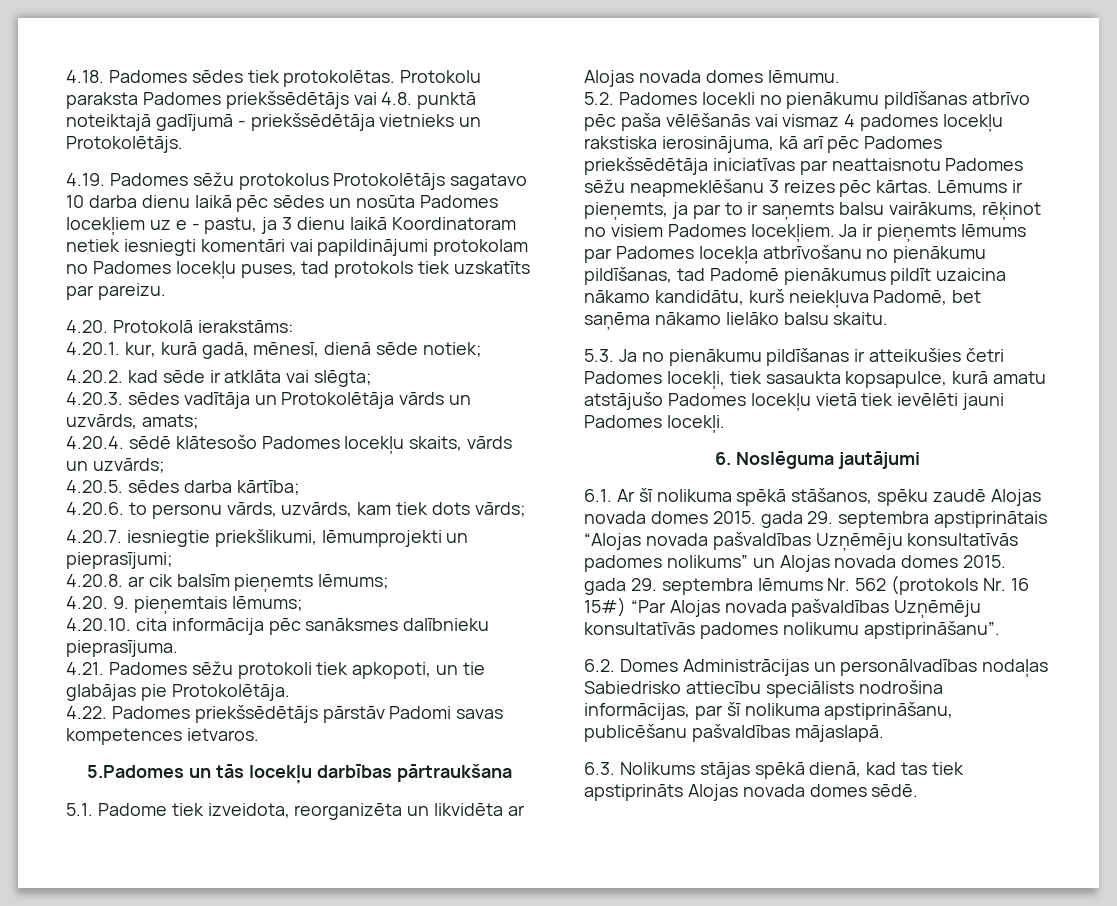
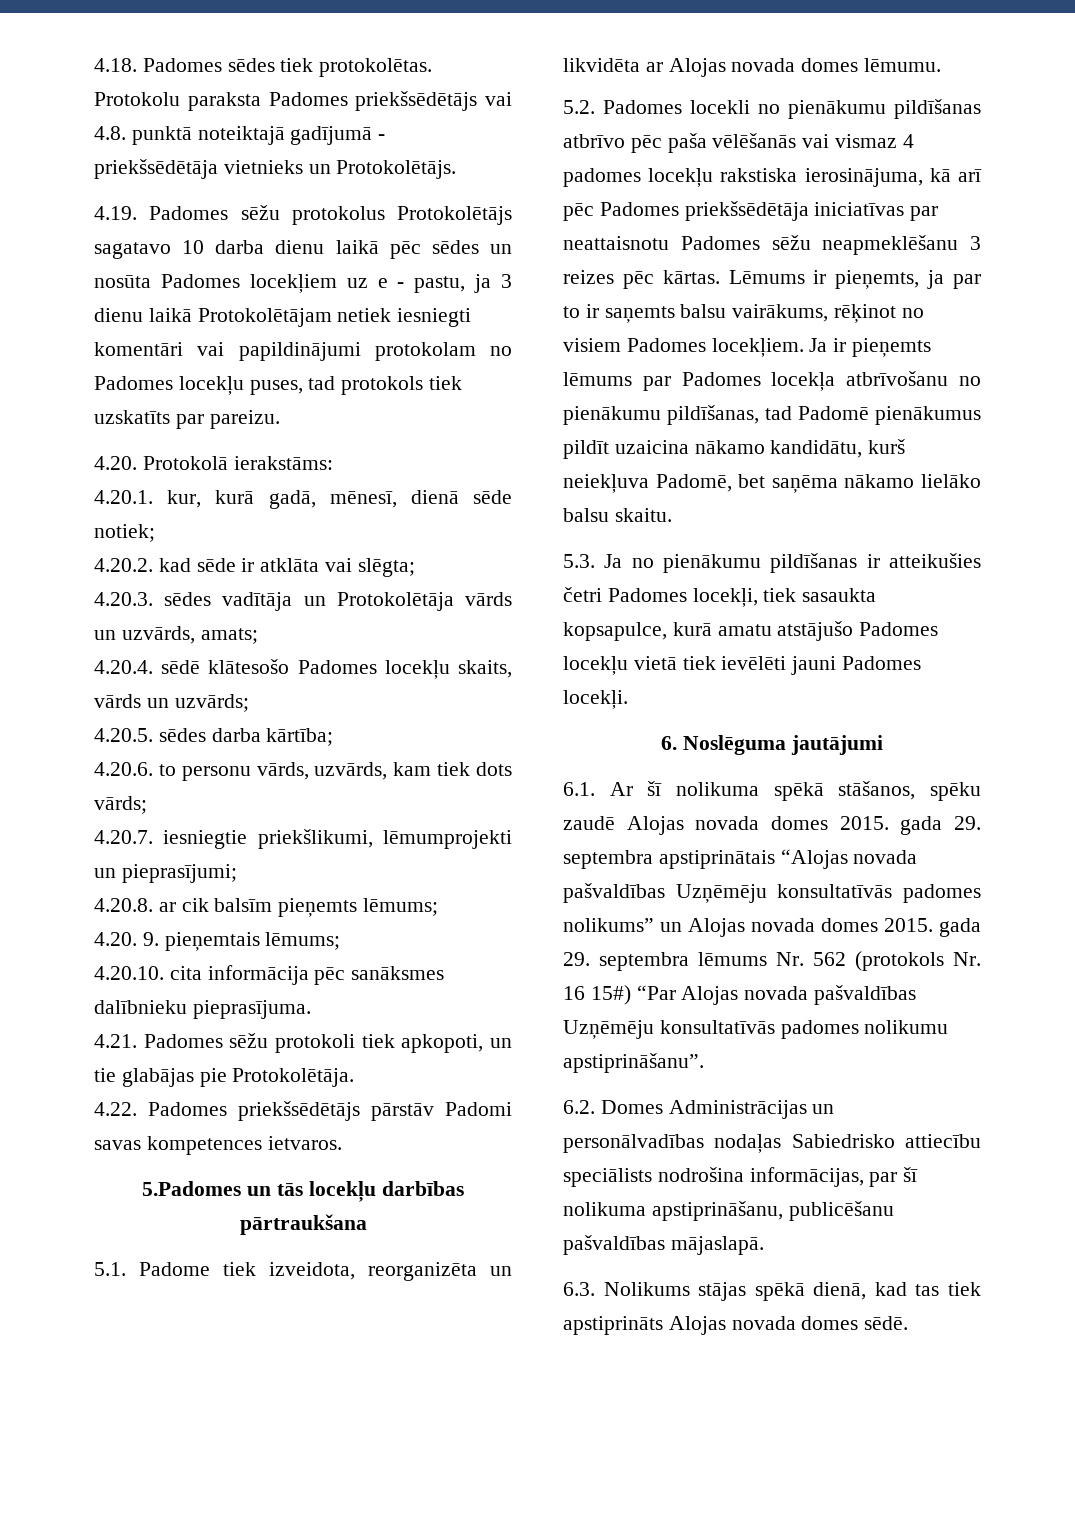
[391,217,516,230] Koordinatoram -> [197,308,332,327] Protokolētājam

